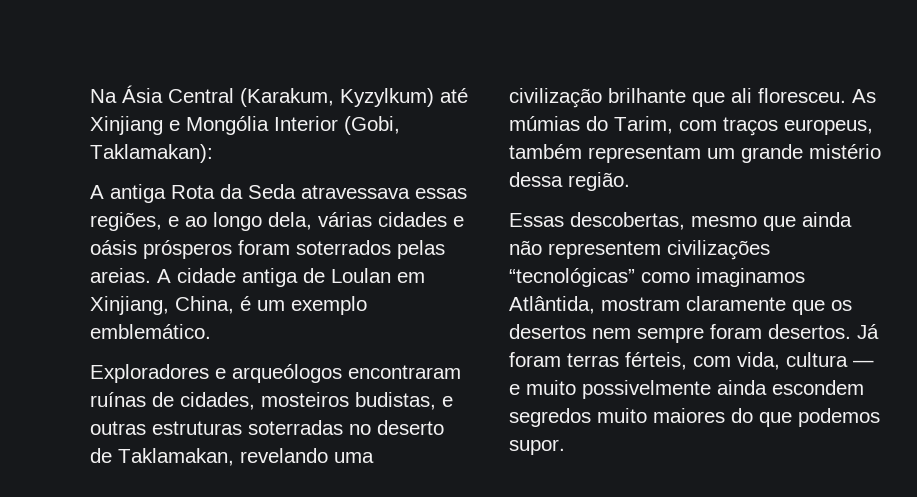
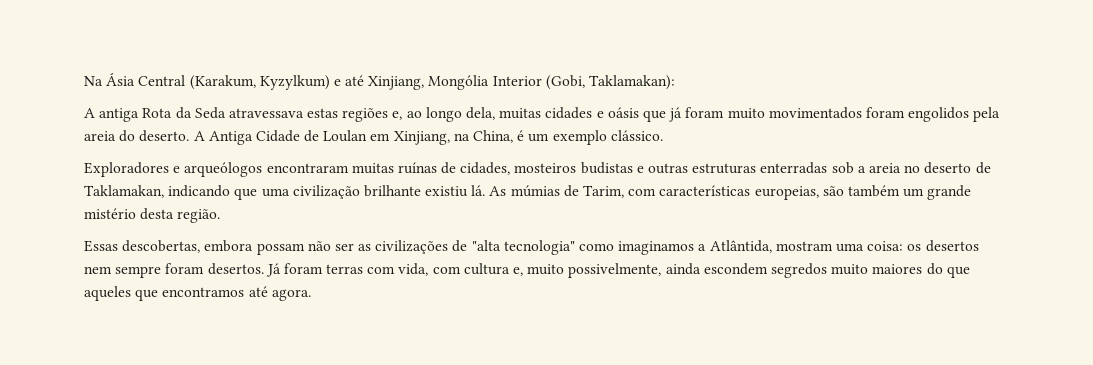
[440,88,468,103] [90,116,180,135] até Xinjiang e -> [333,75,425,90] e até Xinjiang,
[415,188,467,199] [90,212,179,231] essas regiões, e -> [307,108,403,122] estas regiões e,
[318,212,372,227] várias -> [499,108,542,119] muitas
[143,240,445,259] [90,268,298,287] prósperos foram soterrados pelas areias. A cidade antiga -> [642,107,1001,122] [84,130,300,145] que já foram muito movimentados foram engolidos pela areia do deserto. A Antiga Cidade
(169, 305) none -> [453,133,470,141] na
[90,324,211,339] emblemático. -> [610,130,663,141] clássico.
(461, 372) none -> [351,163,394,174] muitas
[355,392,436,410] budistas, -> [580,162,633,174] budistas
[248,420,343,435] soterradas -> [760,162,901,174] enterradas sob a areia
[240,448,328,463] revelando -> [168,185,258,200] indicando que
[692,88,846,107] que ali floresceu. -> [425,185,486,197] existiu lá.
[586,116,608,131] do -> [563,185,579,197] de
[723,117,873,136] [509,144,701,163] traços europeus, também representam -> [659,185,900,200] características europeias, são também
[509,172,563,187] dessa -> [140,208,175,220] desta
[691,212,852,231] [509,240,770,260] [509,268,635,287] mesmo que ainda não representem civilizações “tecnológicas” -> [204,240,575,255] embora possam não ser as civilizações de "alta tecnologia"
(805, 277) none -> [698,244,707,251] a
[686,296,825,315] claramente que -> [835,241,904,252] uma coisa:
[625,352,687,370] férteis, -> (364, 269) none
[786,352,874,367] [509,380,711,399] cultura — e muito possivelmente -> [432,263,662,278] com cultura e, muito possivelmente,
[798,408,880,427] [509,439,565,455] podemos supor. -> [84,286,311,301] aqueles que encontramos até agora.

